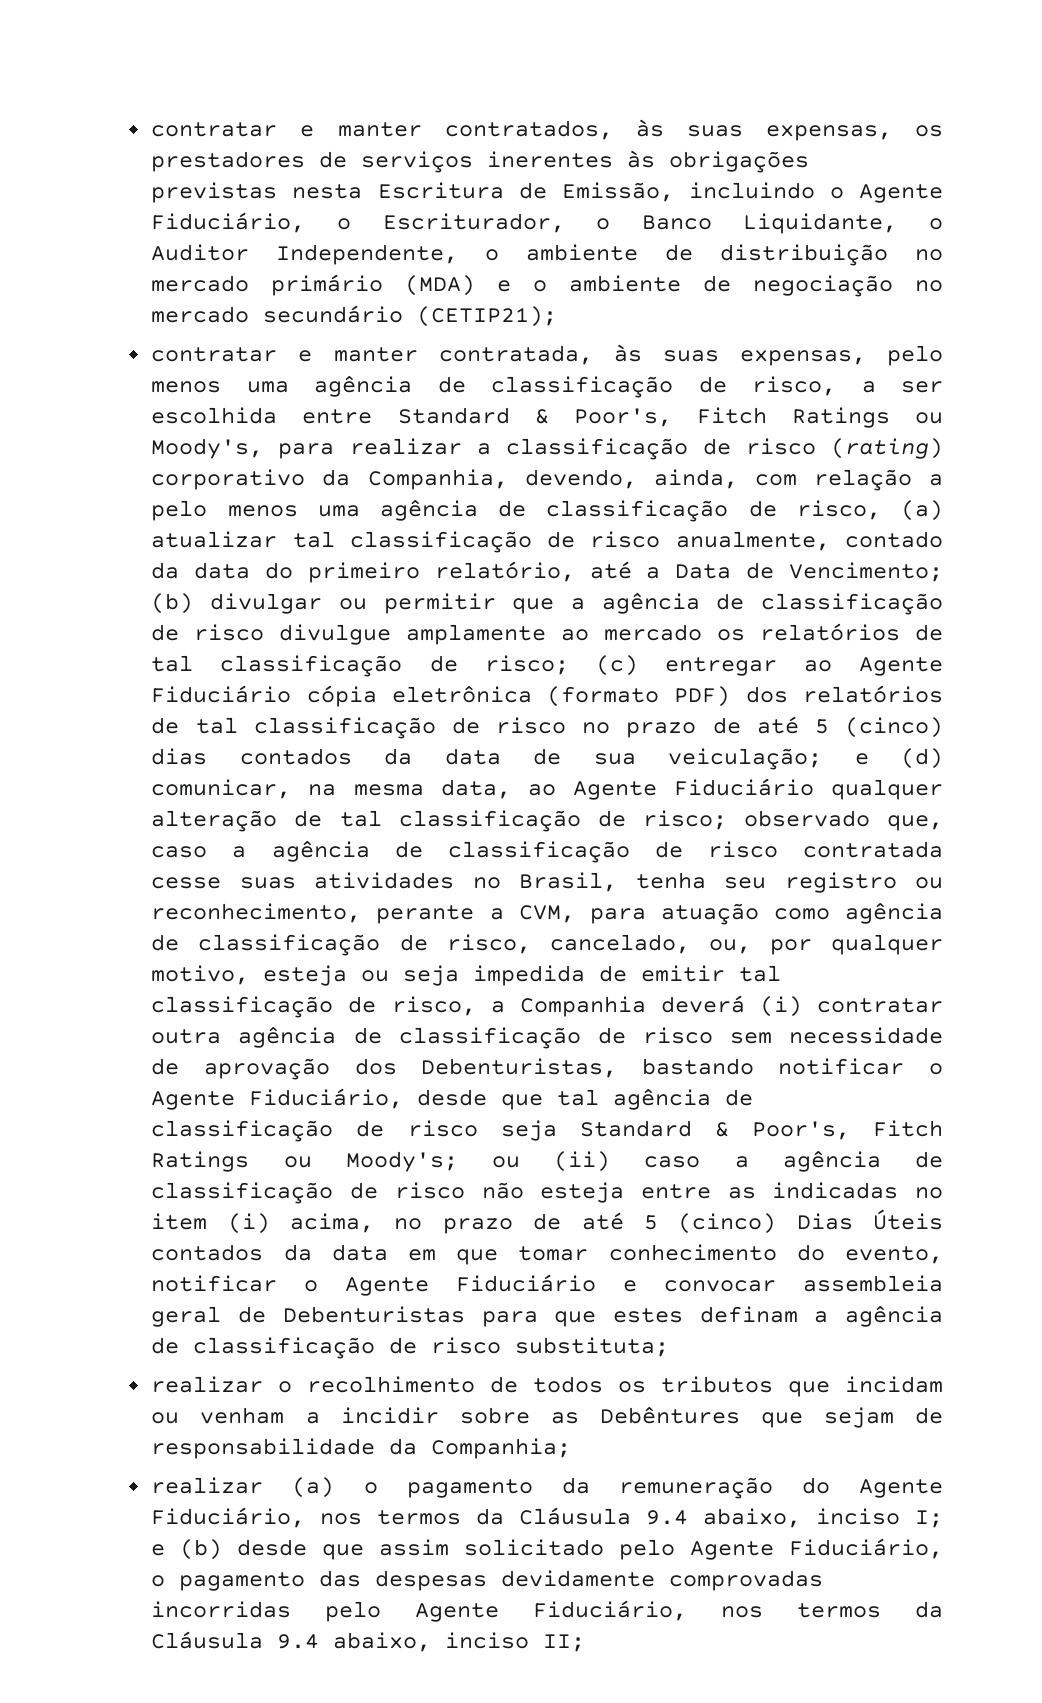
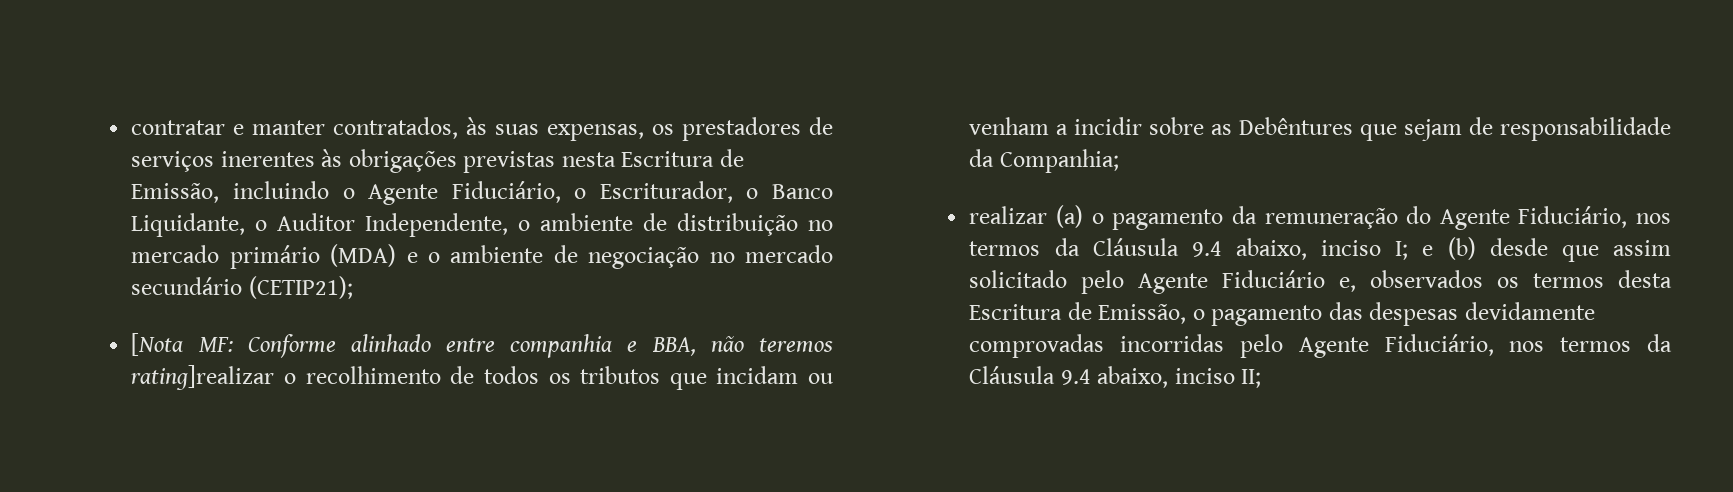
[151,344,943,366] [151,375,944,398] [151,407,943,428] [151,438,943,460] [151,469,943,491] [151,499,944,522] [151,531,943,553] [151,561,943,583] [151,592,944,615] [151,623,944,645] [151,655,943,677] [151,685,944,707] [151,716,944,739] [151,748,944,770] [151,778,943,800] [151,810,943,832] [151,840,943,863] [151,872,944,893] [151,902,943,925] [151,934,943,956] [151,965,782,986] [151,995,943,1018] [151,1026,943,1049] [151,1058,943,1080] [151,1088,754,1110] [151,1120,943,1142] [151,1150,944,1172] [151,1182,944,1204] [151,1209,943,1234] [151,1244,944,1265] [151,1274,943,1296] [151,1305,944,1327] [151,1337,670,1359] [151,1376,264,1393] contratar e manter contratada, às suas expensas, pelo menos uma agência de classificação de risco, a ser escolhida entre Standard & Poor's, Fitch Ratings ou Moody's, para realizar a classificação de risco (rating) corporativo da Companhia, devendo, ainda, com relação a pelo menos uma agência de classificação de risco, (a) atualizar tal classificação de risco anualmente, contado da data do primeiro relatório, até a Data de Vencimento; (b) divulgar ou permitir que a agência de classificação de risco divulgue amplamente ao mercado os relatórios de tal classificação de risco; (c) entregar ao Agente Fiduciário cópia eletrônica (formato PDF) dos relatórios de tal classificação de risco no prazo de até 5 (cinco) dias contados da data de sua veiculação; e (d) comunicar, na mesma data, ao Agente Fiduciário qualquer alteração de tal classificação de risco; observado que, caso a agência de classificação de risco contratada cesse suas atividades no Brasil, tenha seu registro ou reconhecimento, perante a CVM, para atuação como agência de classificação de risco, cancelado, ou, por qualquer motivo, esteja ou seja impedida de emitir tal classificação de risco, a Companhia deverá (i) contratar outra agência de classificação de risco sem necessidade de aprovação dos Debenturistas, bastando notificar o Agente Fiduciário, desde que tal agência de classificação de risco seja Standard & Poor's, Fitch Ratings ou Moody's; ou (ii) caso a agência de classificação de risco não esteja entre as indicadas no item (i) acima, no prazo de até 5 (cinco) Dias Úteis contados da data em que tomar conhecimento do evento, notificar o Agente Fiduciário e convocar assembleia geral de Debenturistas para que estes definam a agência de classificação de risco substituta; // realizar -> [131,333,833,358] [131,365,275,390] [Nota MF: Conforme alinhado entre companhia e BBA, não teremos rating]realizar
[789,1538,944,1559] Fiduciário, -> [1222,270,1672,292] [969,302,1187,324] Fiduciário e, observados os termos desta Escritura de Emissão,

